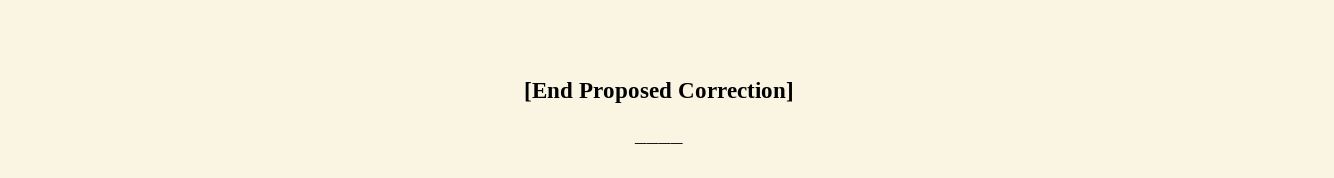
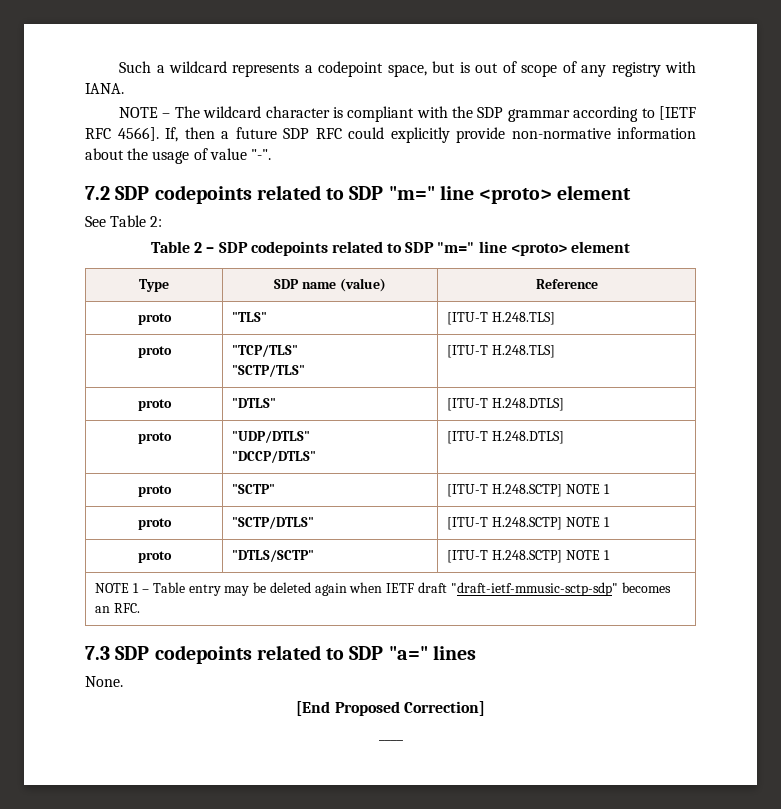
(523, 92) none -> [119,61,697,77] [85,83,124,94] [119,106,697,122] [85,127,696,143] [85,148,271,164] [85,185,632,204] [85,215,163,227] [150,241,631,256] [139,279,169,292] [274,278,386,292] [535,279,598,289] [137,313,172,325] [232,312,268,322] [447,312,556,325] [137,346,172,358] [232,345,299,357] [232,365,306,377] [447,345,556,358] [137,399,172,411] [232,398,277,408] [447,398,565,411] [137,432,172,444] [232,431,311,443] [232,451,317,463] [447,431,565,444] [137,485,172,497] [232,484,276,494] [447,484,610,497] [137,518,172,530] [232,517,315,529] [447,517,610,530] [137,551,172,563] [232,550,315,562] [447,550,610,563] [95,582,671,596] [95,603,141,613] [85,645,476,664] [85,676,123,687] Such a wildcard represents a codepoint space, but is out of scope of any registry with IANA. // NOTE – The wildcard character is compliant with the SDP grammar according to [IETF RFC 4566]. If, then a future SDP RFC could explicitly provide non-normative information about the usage of value "-". // 7.2 SDP codepoints related to SDP "m=" line <proto> element // See Table 2: // Table 2 – SDP codepoints related to SDP "m=" line <proto> element // Type | SDP name (value) | Reference // proto | "TLS" | [ITU-T H.248.TLS] // proto | "TCP/TLS" // "SCTP/TLS" | [ITU-T H.248.TLS] // proto | "DTLS" | [ITU-T H.248.DTLS] // proto | "UDP/DTLS" // "DCCP/DTLS" | [ITU-T H.248.DTLS] // proto | "SCTP" | [ITU-T H.248.SCTP] NOTE 1 // proto | "SCTP/DTLS" | [ITU-T H.248.SCTP] NOTE 1 // proto | "DTLS/SCTP" | [ITU-T H.248.SCTP] NOTE 1 // NOTE 1 – Table entry may be deleted again when IETF draft "draft-ietf-mmusic-sctp-sdp" becomes an RFC. // 7.3 SDP codepoints related to SDP "a=" lines // None. //

